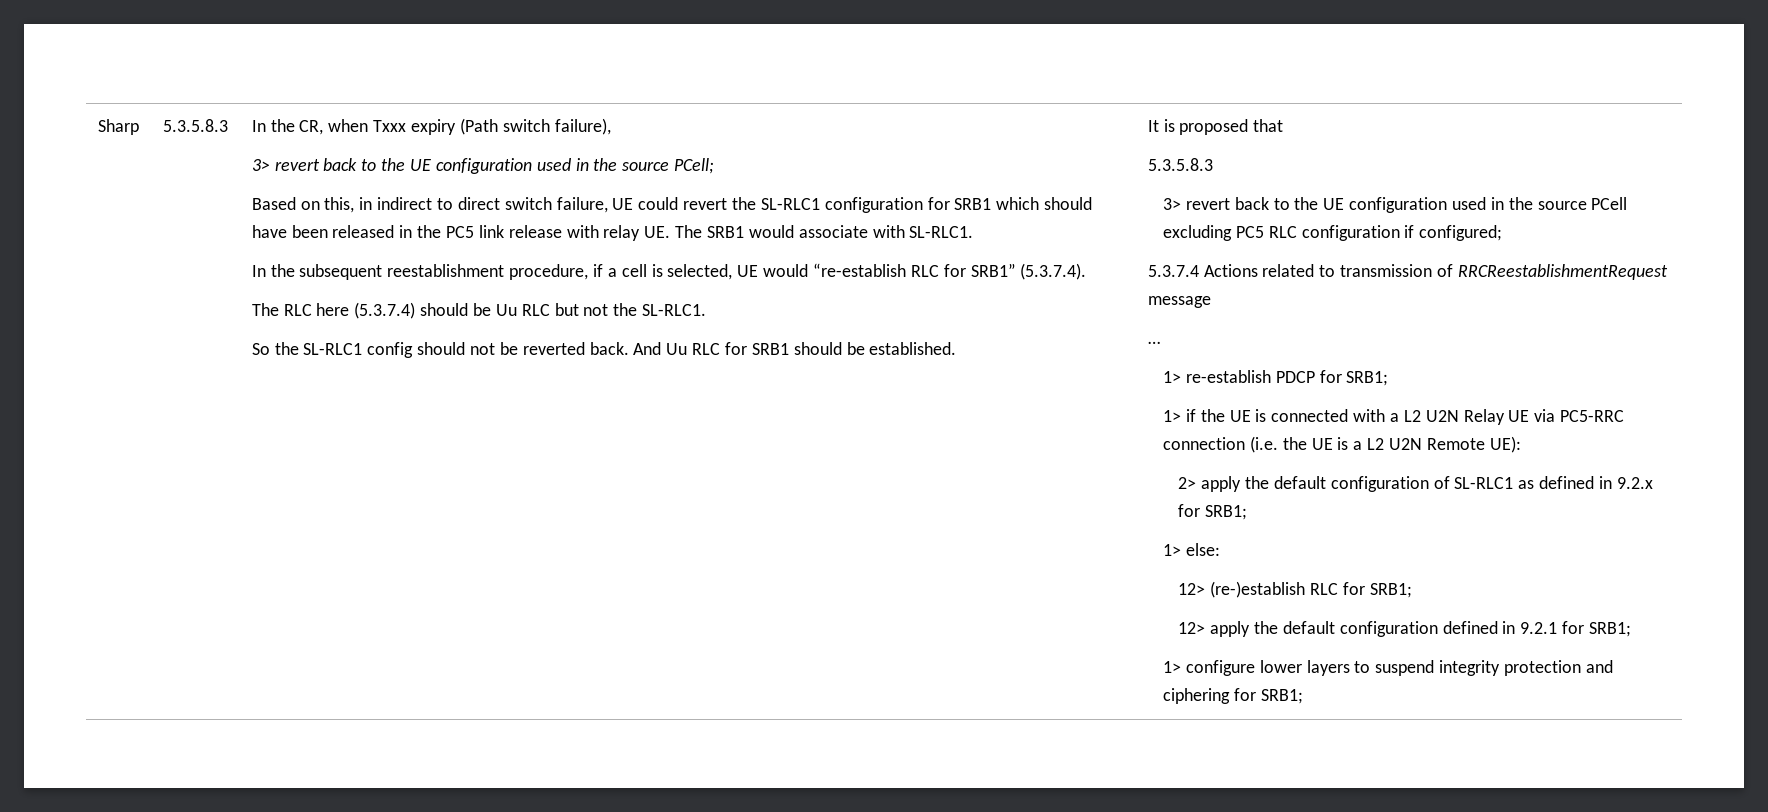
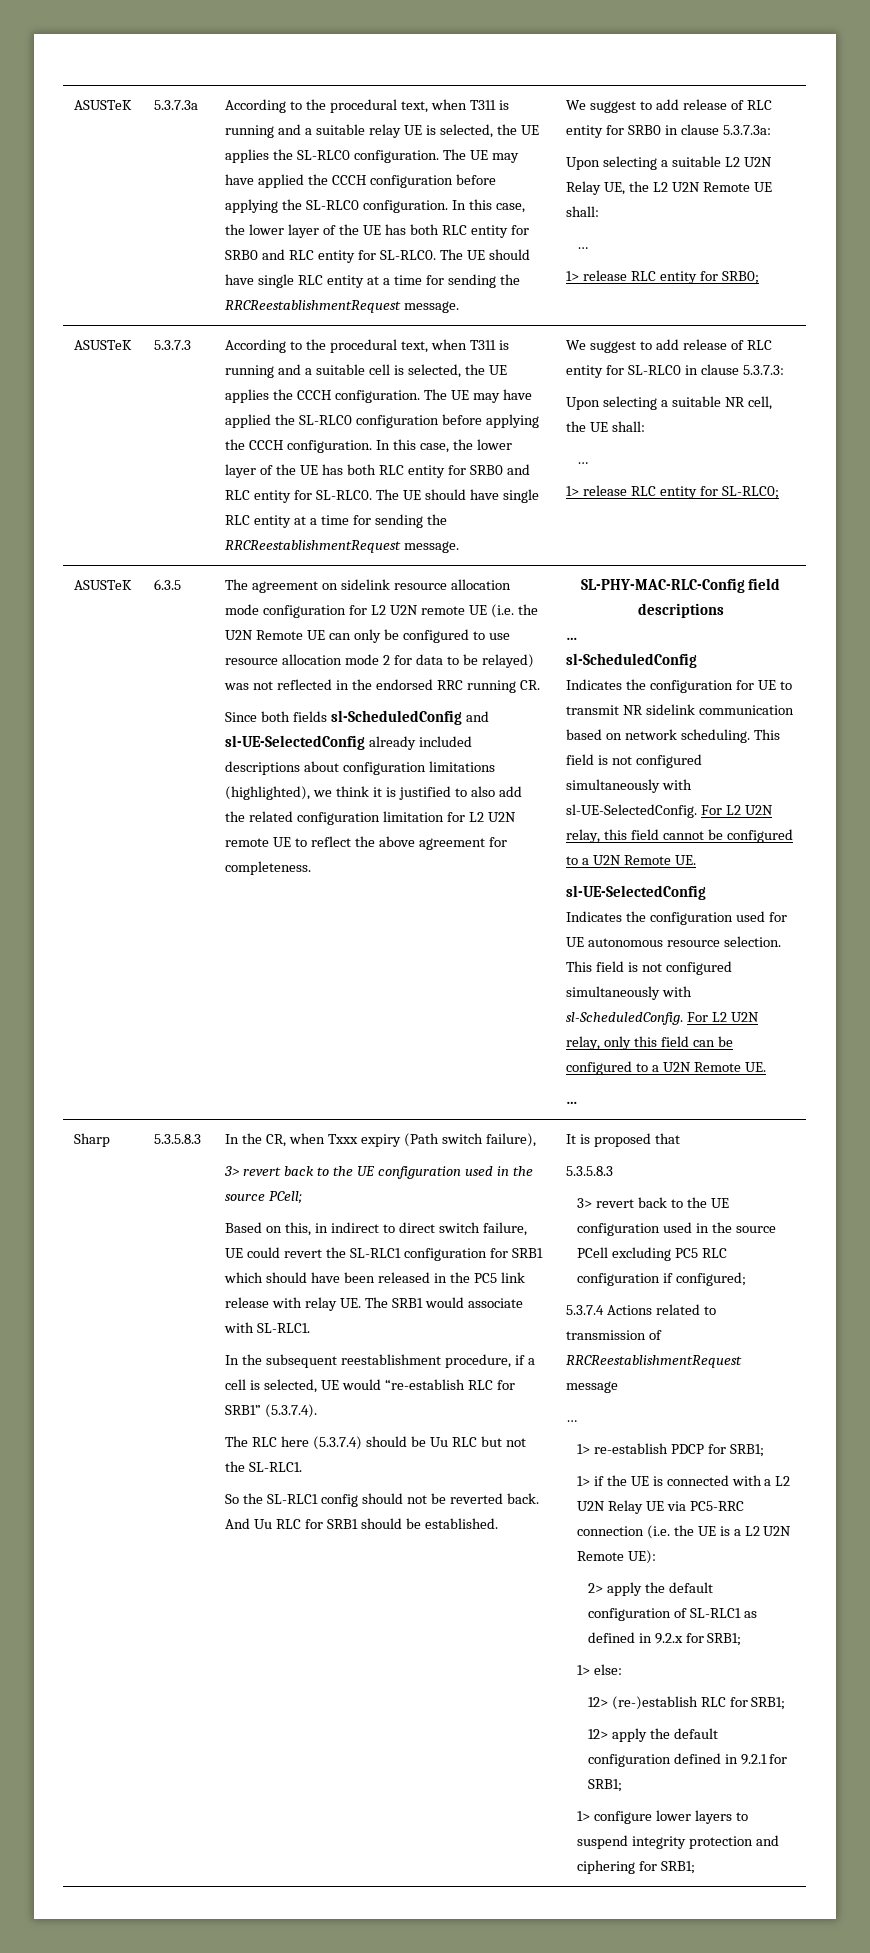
(97, 127) none -> [74,100,133,110] [154,100,199,110] [225,99,509,113] [225,124,539,138] [225,149,519,163] [225,174,496,188] [225,199,525,213] [225,224,529,238] [225,249,530,263] [225,274,520,288] [225,300,460,313] [566,99,772,113] [566,124,771,138] [566,156,772,170] [566,181,772,195] [566,206,600,217] [577,247,589,249] [566,270,759,284] [74,340,133,350] [154,340,192,350] [225,339,509,353] [225,364,507,378] [225,389,532,403] [225,414,539,428] [225,439,512,453] [225,464,530,478] [225,489,539,503] [225,514,447,528] [225,540,460,553] [566,339,772,353] [566,364,784,378] [566,396,772,410] [566,421,646,432] [577,462,589,464] [566,485,779,499] [74,580,133,590] [154,579,182,590] [225,579,511,593] [225,604,538,618] [225,629,510,643] [225,654,534,668] [224,679,540,693] [225,710,490,725] [225,735,473,750] [225,761,496,775] [225,786,522,800] [225,811,516,825] [225,836,507,850] [225,861,312,875] [580,578,781,593] [637,603,724,618] [566,637,579,640] [566,653,698,668] [566,679,792,693] [566,704,795,715] [566,729,781,743] [566,754,703,768] [566,779,693,793] [566,804,774,818] [566,829,793,843] [566,855,697,865] [566,885,707,900] [566,911,788,925] [566,936,782,947] [566,961,733,975] [566,986,693,1000] [566,1012,760,1025] [566,1036,733,1050] [566,1061,766,1075] [566,1101,579,1104] ASUSTeK | 5.3.7.3a | According to the procedural text, when T311 is running and a suitable relay UE is selected, the UE applies the SL-RLC0 configuration. The UE may have applied the CCCH configuration before applying the SL-RLC0 configuration. In this case, the lower layer of the UE has both RLC entity for SRB0 and RLC entity for SL-RLC0. The UE should have single RLC entity at a time for sending the RRCReestablishmentRequest message. | We suggest to add release of RLC entity for SRB0 in clause 5.3.7.3a: // Upon selecting a suitable L2 U2N Relay UE, the L2 U2N Remote UE shall: // … // 1> release RLC entity for SRB0; // ASUSTeK | 5.3.7.3 | According to the procedural text, when T311 is running and a suitable cell is selected, the UE applies the CCCH configuration. The UE may have applied the SL-RLC0 configuration before applying the CCCH configuration. In this case, the lower layer of the UE has both RLC entity for SRB0 and RLC entity for SL-RLC0. The UE should have single RLC entity at a time for sending the RRCReestablishmentRequest message. | We suggest to add release of RLC entity for SL-RLC0 in clause 5.3.7.3: // Upon selecting a suitable NR cell, the UE shall: // … // 1> release RLC entity for SL-RLC0; // ASUSTeK | 6.3.5 | The agreement on sidelink resource allocation mode configuration for L2 U2N remote UE (i.e. the U2N Remote UE can only be configured to use resource allocation mode 2 for data to be relayed) was not reflected in the endorsed RRC running CR. // Since both fields sl-ScheduledConfig and sl-UE-SelectedConfig already included descriptions about configuration limitations (highlighted), we think it is justified to also add the related configuration limitation for L2 U2N remote UE to reflect the above agreement for completeness. | SL-PHY-MAC-RLC-Config field descriptions // … // sl-ScheduledConfig // Indicates the configuration for UE to transmit NR sidelink communication based on network scheduling. This field is not configured simultaneously with sl-UE-SelectedConfig. For L2 U2N relay, this field cannot be configured to a U2N Remote UE. // sl-UE-SelectedConfig // Indicates the configuration used for UE autonomous resource selection. This field is not configured simultaneously with sl-ScheduledConfig. For L2 U2N relay, only this field can be configured to a U2N Remote UE. // … //

